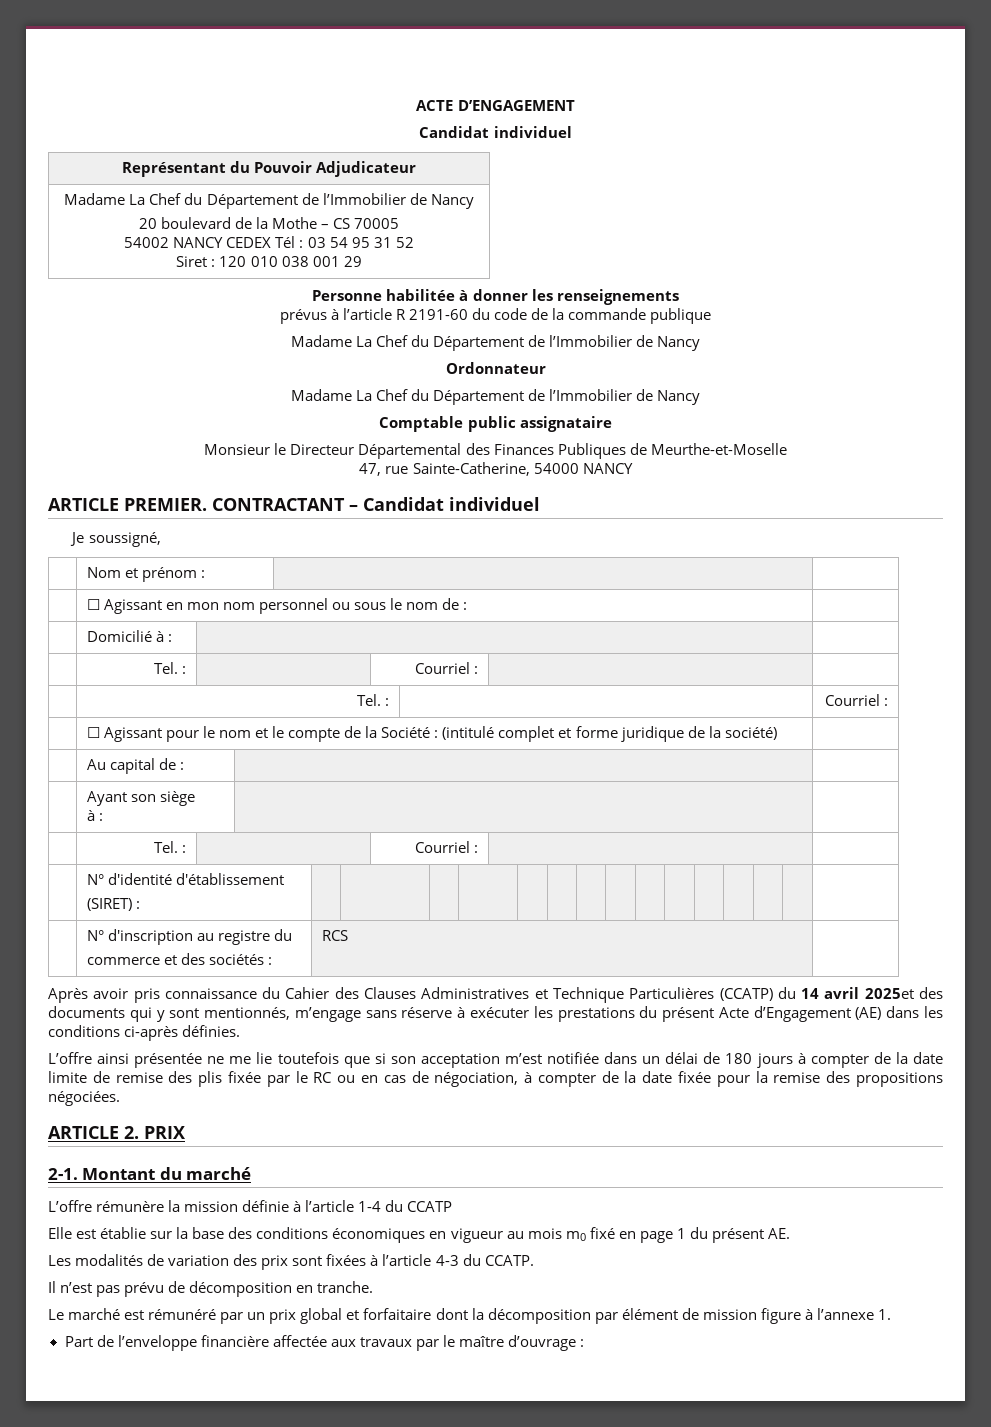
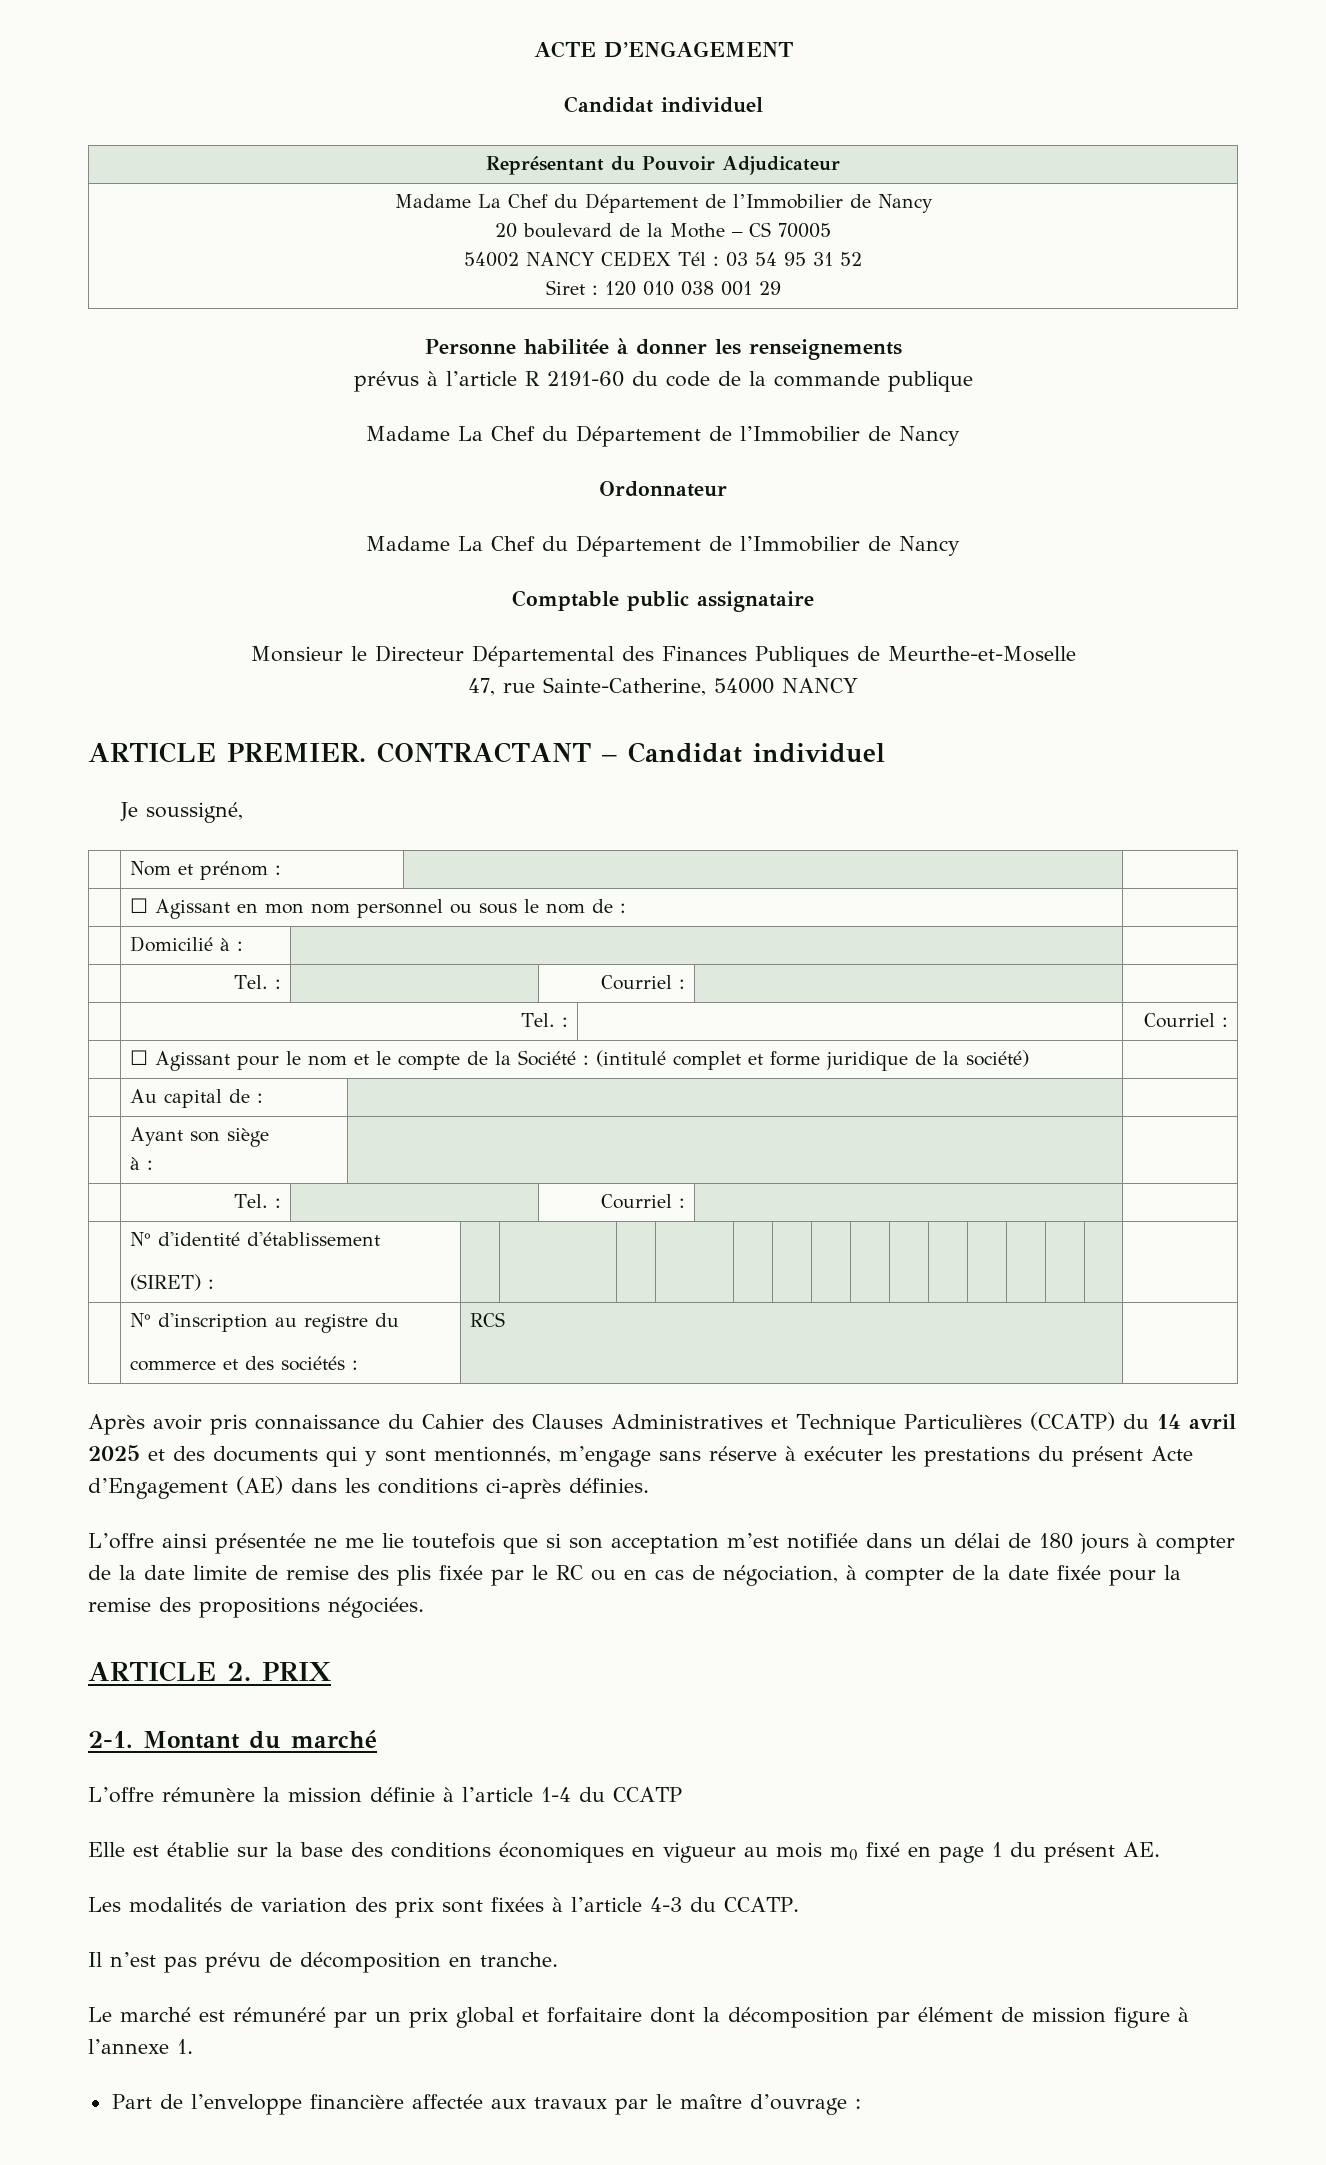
[864,988,914,999] 2025et -> [88,1445,165,1461] 2025 et

